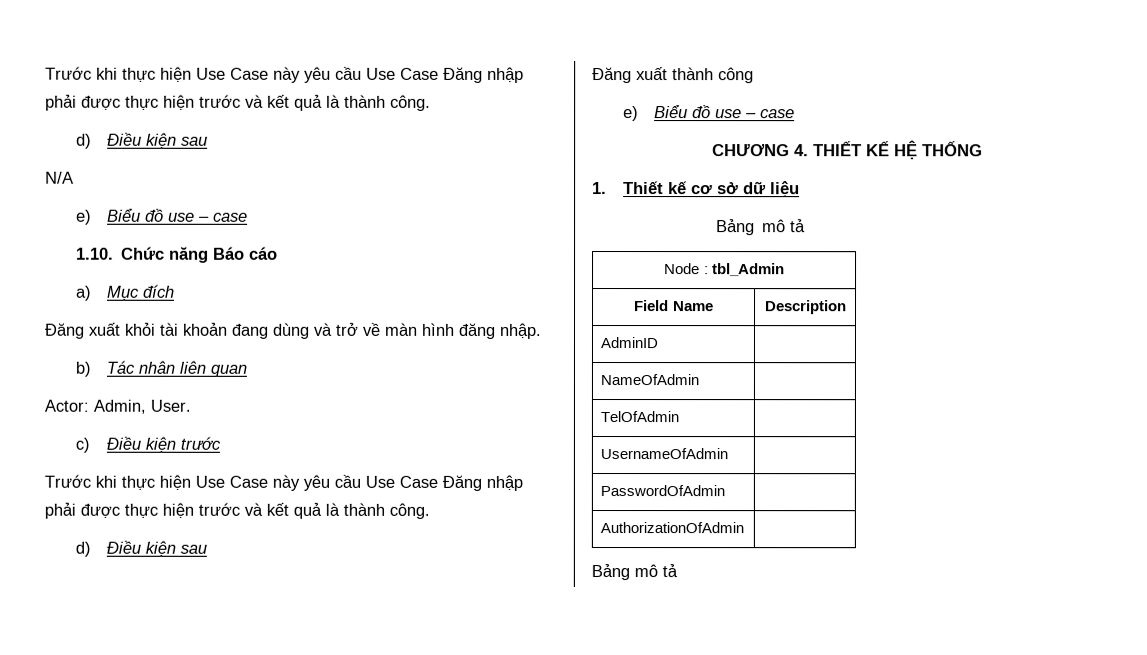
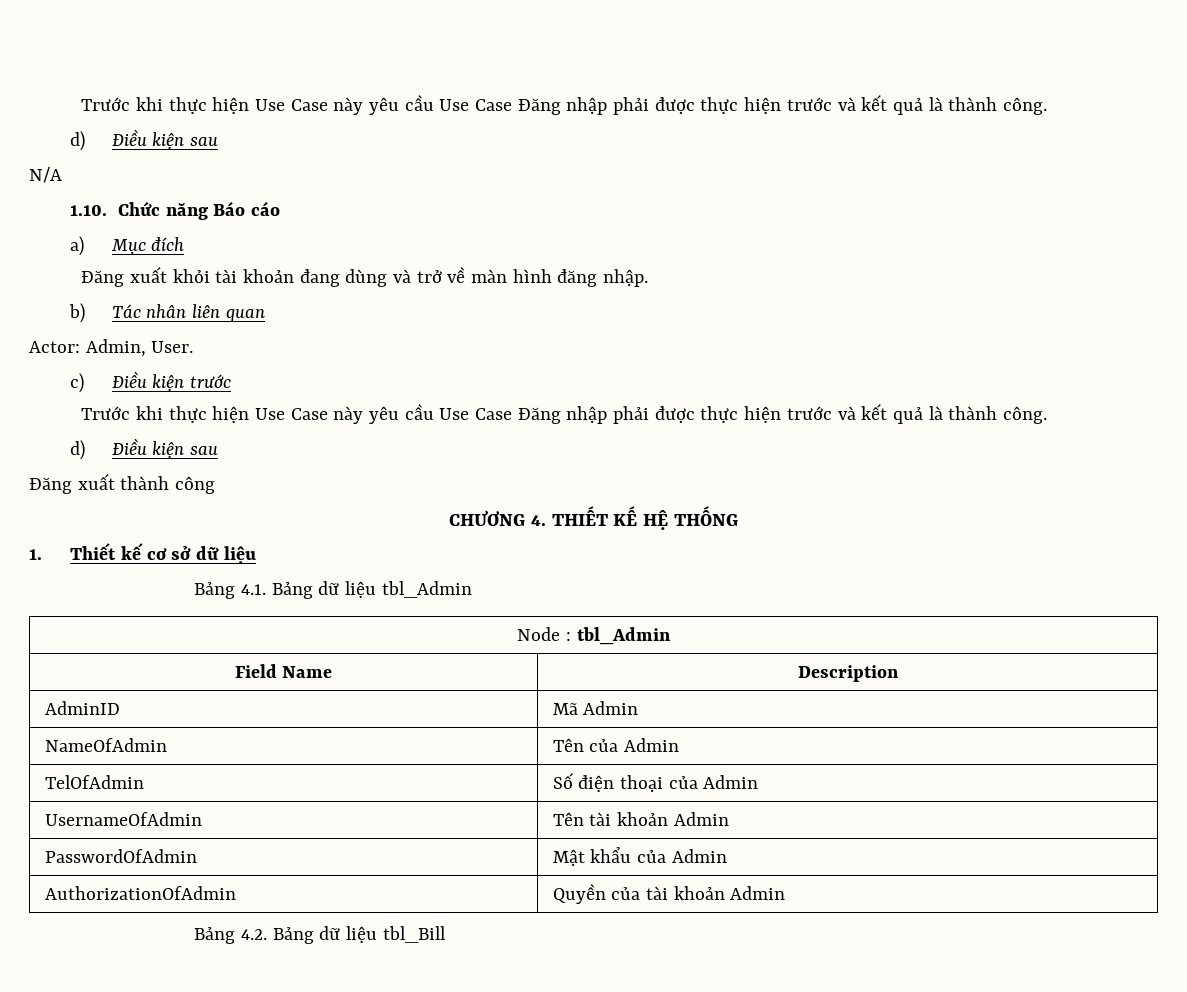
[75,208,248,225] // e) Biểu đồ use – case -> (62, 175) none
[622,105,795,122] // e) Biểu đồ use – case -> (216, 485) none
[761,219,806,233] mô tả -> [241,581,472,599] 4.1. Bảng dữ liệu tbl_Admin
(659, 343) none -> [552,701,639,715] Mã Admin
[600,411,680,423] [600,448,729,460] [600,485,726,497] [600,522,745,534] [591,564,678,581] // TelOfAdmin | // UsernameOfAdmin | // PasswordOfAdmin | // AuthorizationOfAdmin | // Bảng mô tả -> [552,738,679,752] [44,775,144,789] [552,773,759,792] [44,812,202,826] [552,812,729,826] [44,849,197,863] [552,847,727,866] [44,886,236,900] [552,884,786,904] [194,926,446,944] Tên của Admin // TelOfAdmin | Số điện thoại của Admin // UsernameOfAdmin | Tên tài khoản Admin // PasswordOfAdmin | Mật khẩu của Admin // AuthorizationOfAdmin | Quyền của tài khoản Admin // Bảng 4.2. Bảng dữ liệu tbl_Bill

